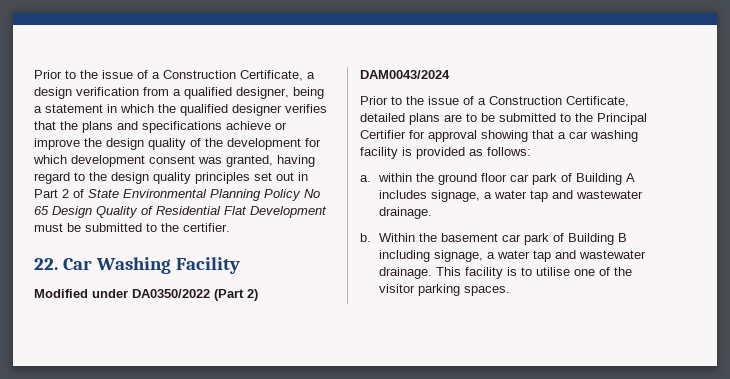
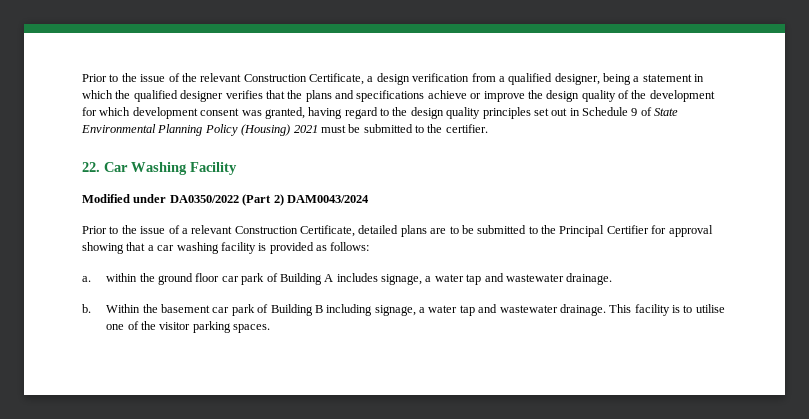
[34,70,160,79] Prior to the issue of a -> [82,73,242,82] Prior to the issue of the relevant
[34,189,69,198] Part 2 -> [582,107,638,116] Schedule 9
[304,189,320,198] [34,206,327,218] No 65 Design Quality of Residential Flat Development -> [241,124,318,136] (Housing) 2021
(486, 101) none -> [191,225,233,234] relevant

